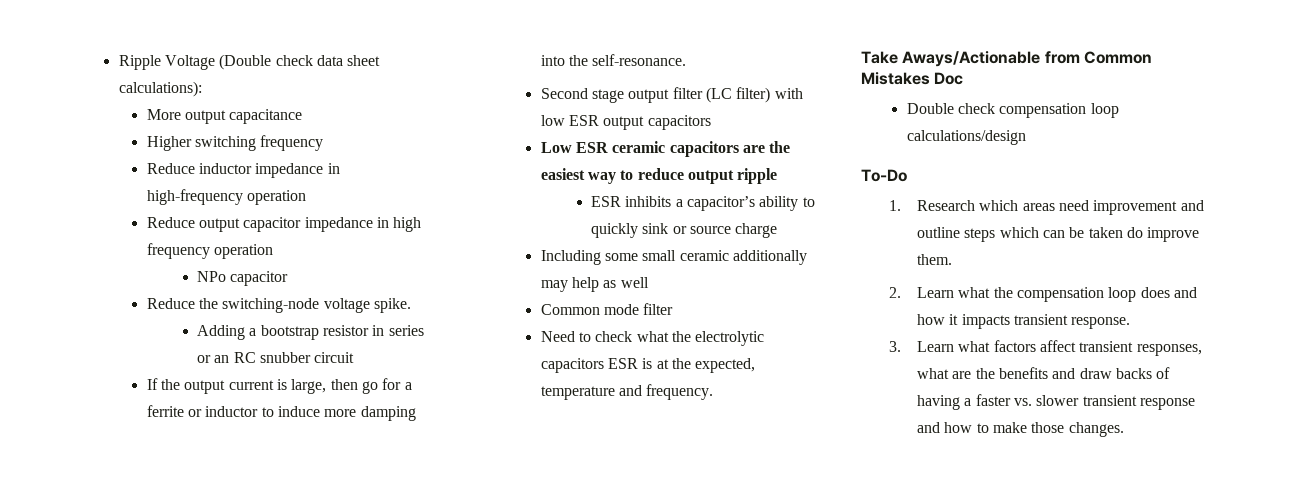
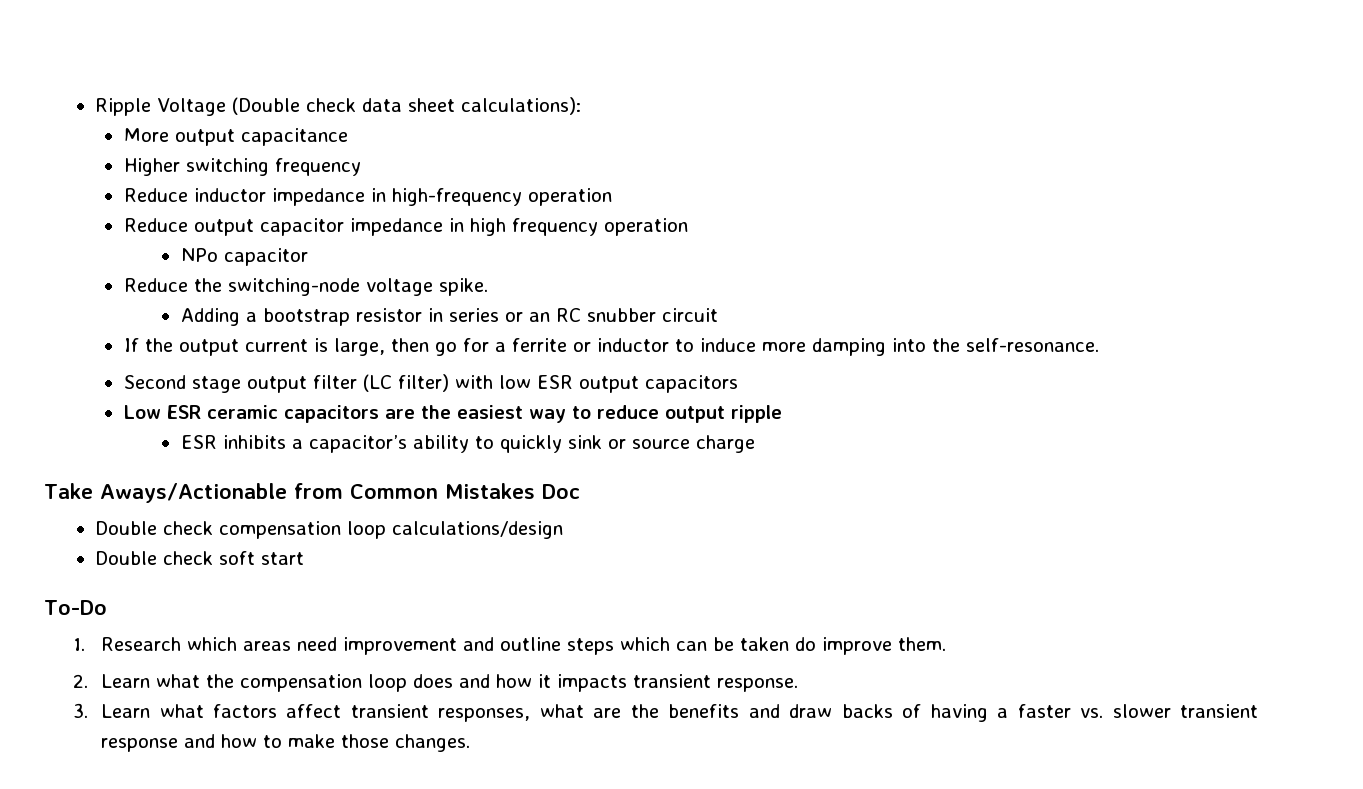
[540,250,808,265] [540,277,649,292] [540,303,674,315] [540,331,765,346] [540,358,756,373] [540,384,714,400] // Including some small ceramic additionally may help as well // Common mode filter // Need to check what the electrolytic capacitors ESR is at the expected, temperature and frequency. -> (755, 444) none
(1026, 137) none -> [95,551,305,565] // Double check soft start

